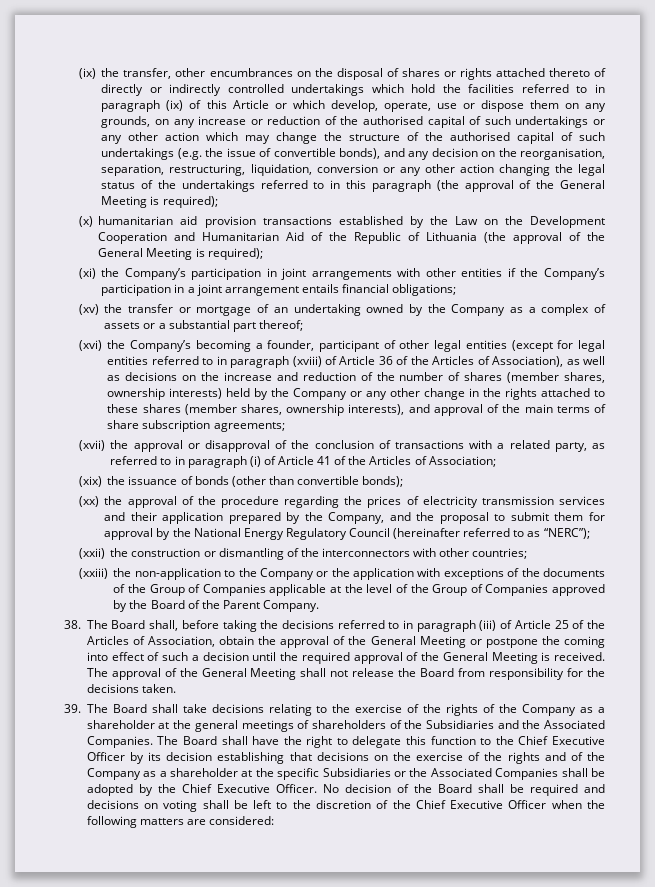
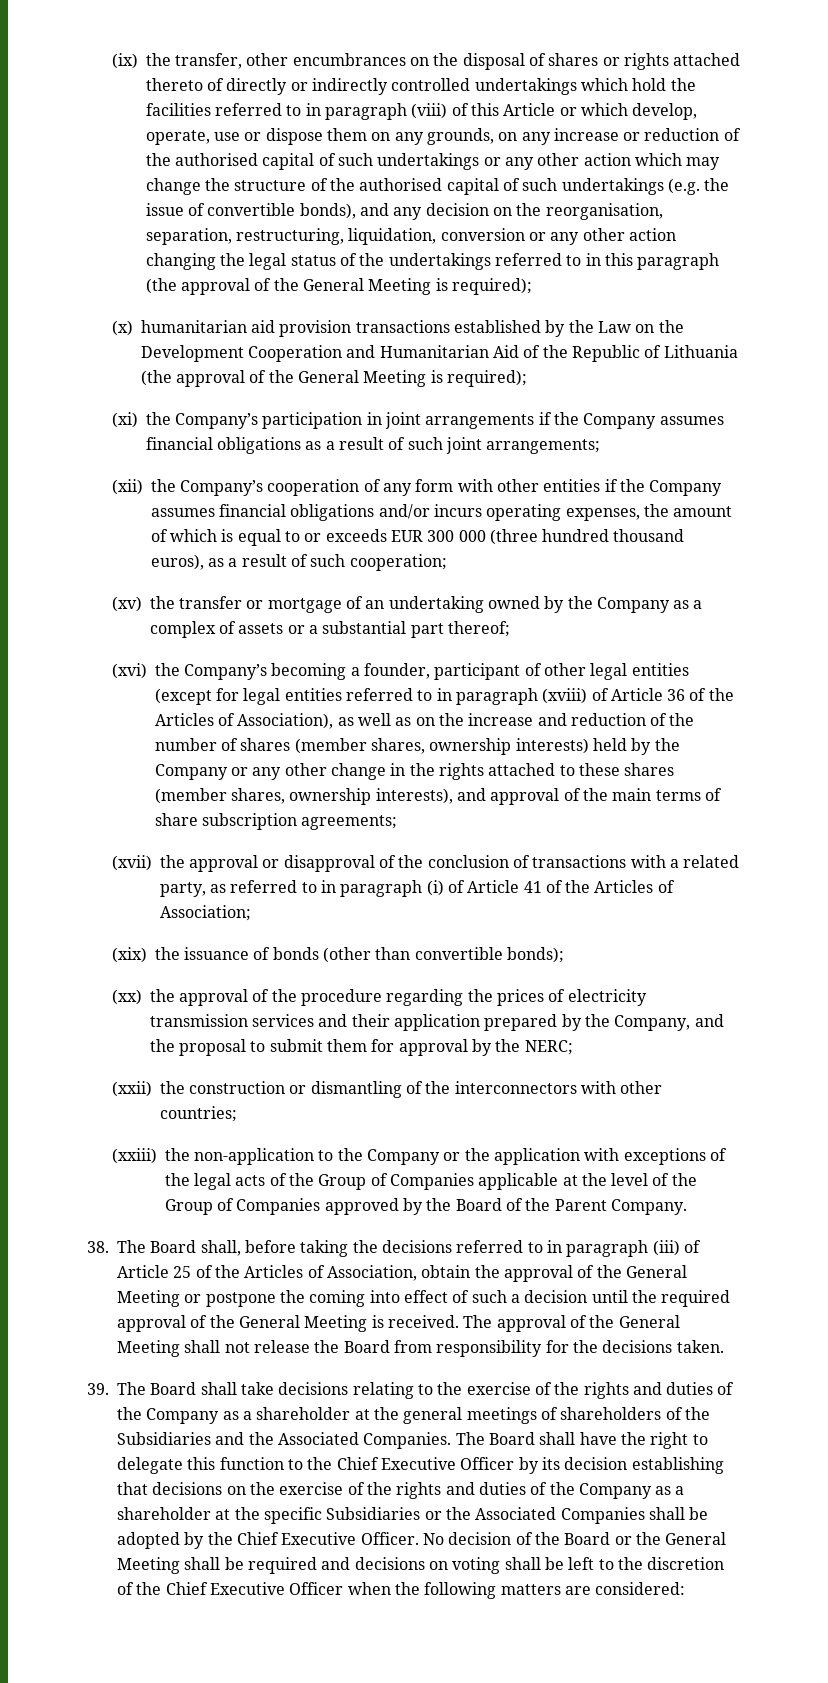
[166,100,184,111] (ix) -> [411,103,448,119] (viii)
(392, 275) none -> [538,412,724,429] [145,437,601,454] [111,479,454,496] if the Company assumes financial obligations as a result of such joint arrangements; // (xii) the Company’s cooperation of any form
[543,268,605,280] [101,284,457,296] Company’s participation in a joint arrangement entails financial obligations; -> [649,480,723,496] [150,504,733,521] [150,529,685,546] [150,554,447,571] Company assumes financial obligations and/or incurs operating expenses, the amount of which is equal to or exceeds EUR 300 000 (three hundred thousand euros), as a result of such cooperation;
[125,372,178,381] decisions -> (412, 721) none
[193,528,590,540] National Energy Regulatory Council (hereinafter referred to as “NERC”); -> [524,1040,573,1055] NERC;
[542,568,605,577] documents -> [193,1173,266,1190] legal acts
(479, 710) none -> [632,1382,714,1395] and duties
(566, 756) none -> [478,1482,526,1495] duties
(472, 788) none -> [614,1532,727,1545] [117,1557,180,1574] or the General Meeting

